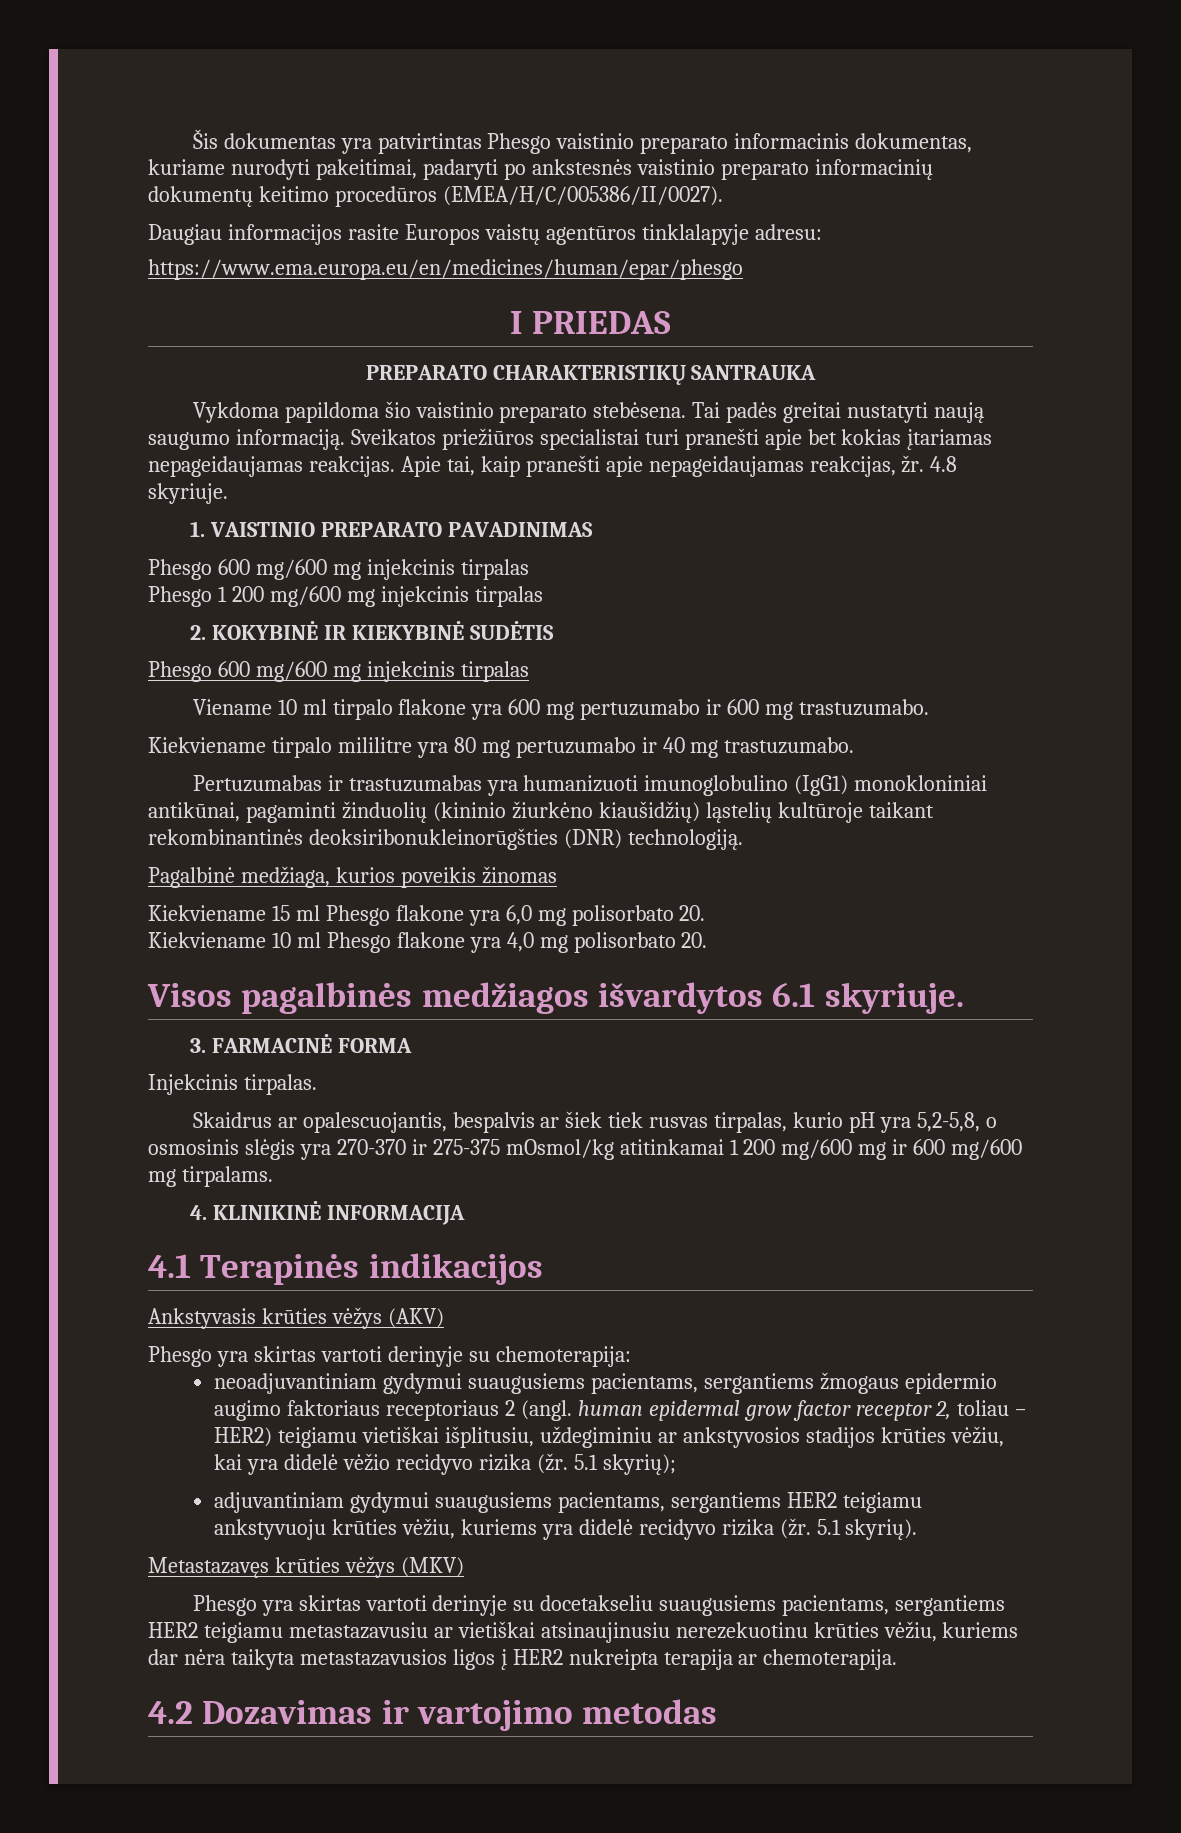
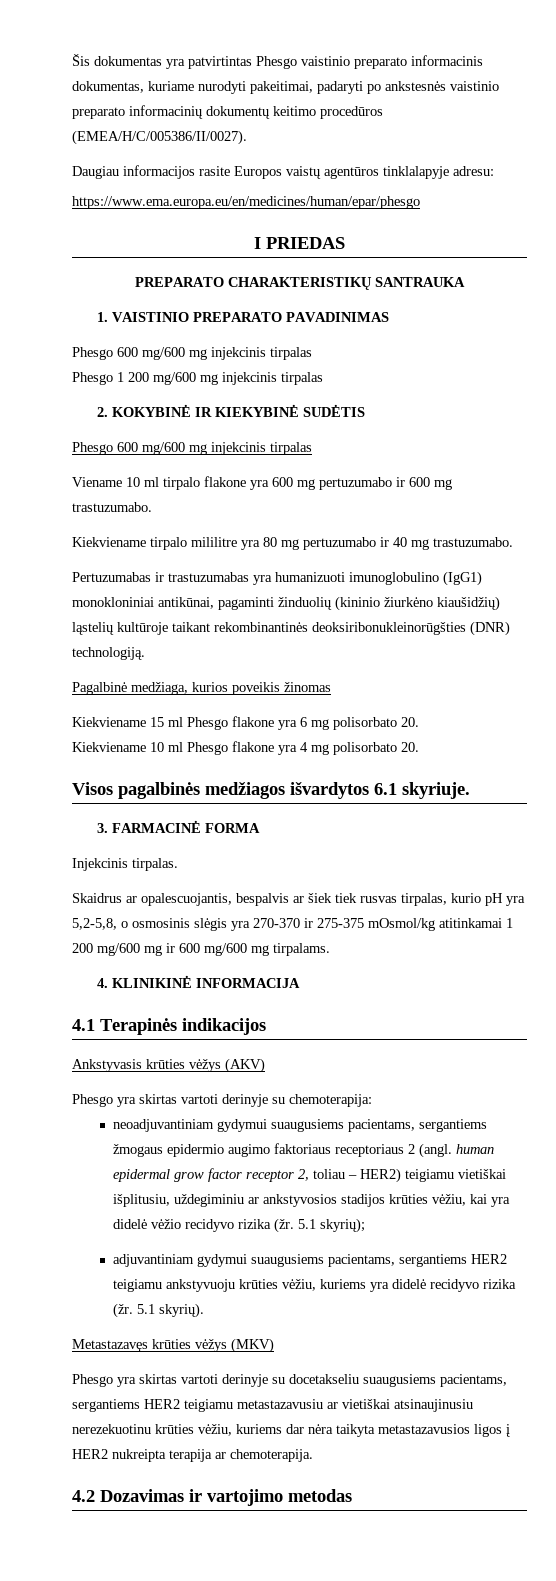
[192,401,985,423] [148,428,993,450] [148,455,958,477] [148,483,228,504] // Vykdoma papildoma šio vaistinio preparato stebėsena. Tai padės greitai nustatyti naują saugumo informaciją. Sveikatos priežiūros specialistai turi pranešti apie bet kokias įtariamas nepageidaujamas reakcijas. Apie tai, kaip pranešti apie nepageidaujamas reakcijas, žr. 4.8 skyriuje. -> (465, 282) none
[505,905,532,925] 6,0 -> [300,717,307,727] 6
[506,932,534,952] 4,0 -> [300,742,308,752] 4

